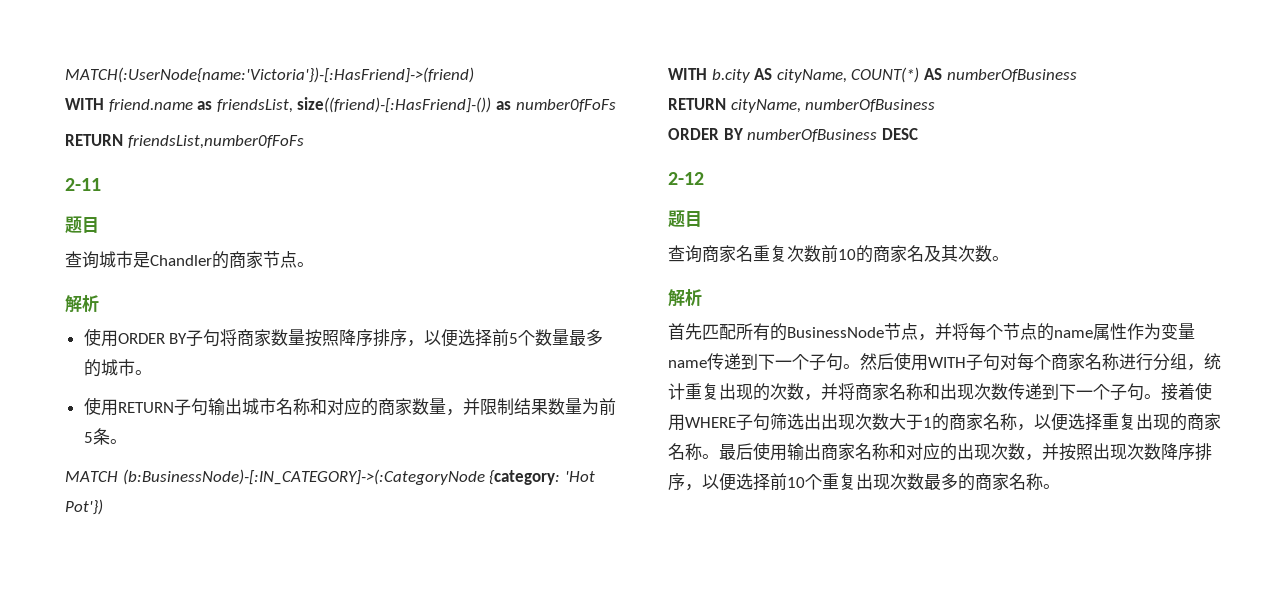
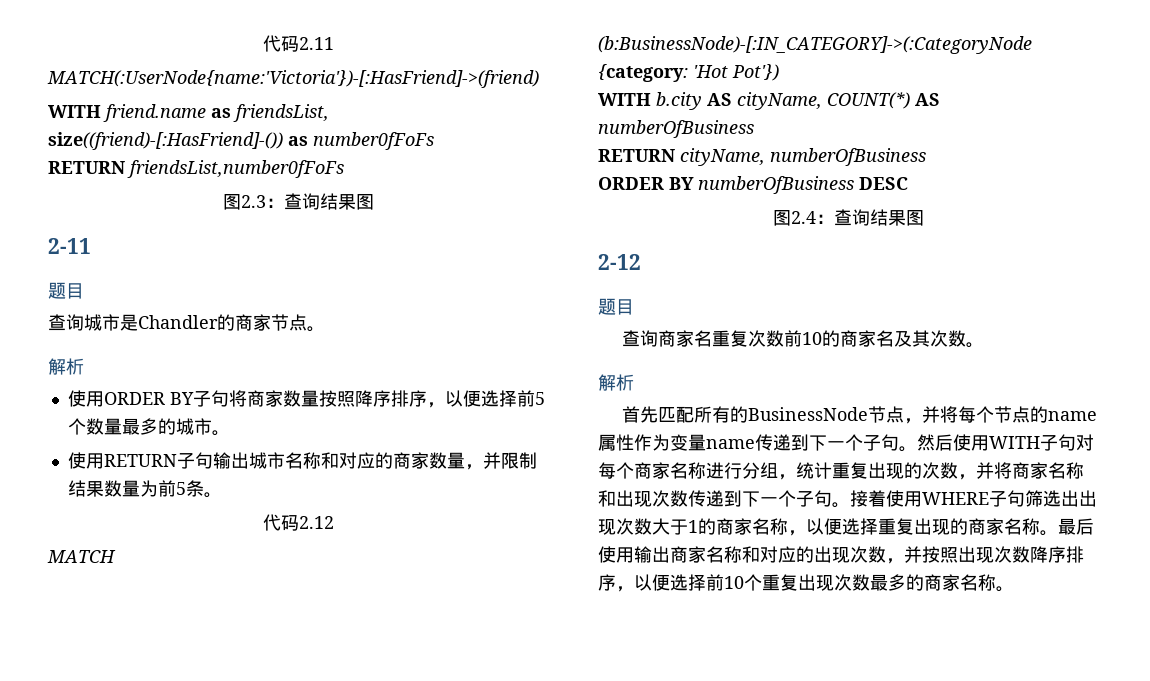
(65, 75) none -> [263,35,334,52] 代码2.11 //
(304, 142) none -> [223,193,374,210] // 图2.3：查询结果图
(127, 441) none -> [263,514,334,531] // 代码2.12
(918, 134) none -> [773,209,924,226] // 图2.4：查询结果图

